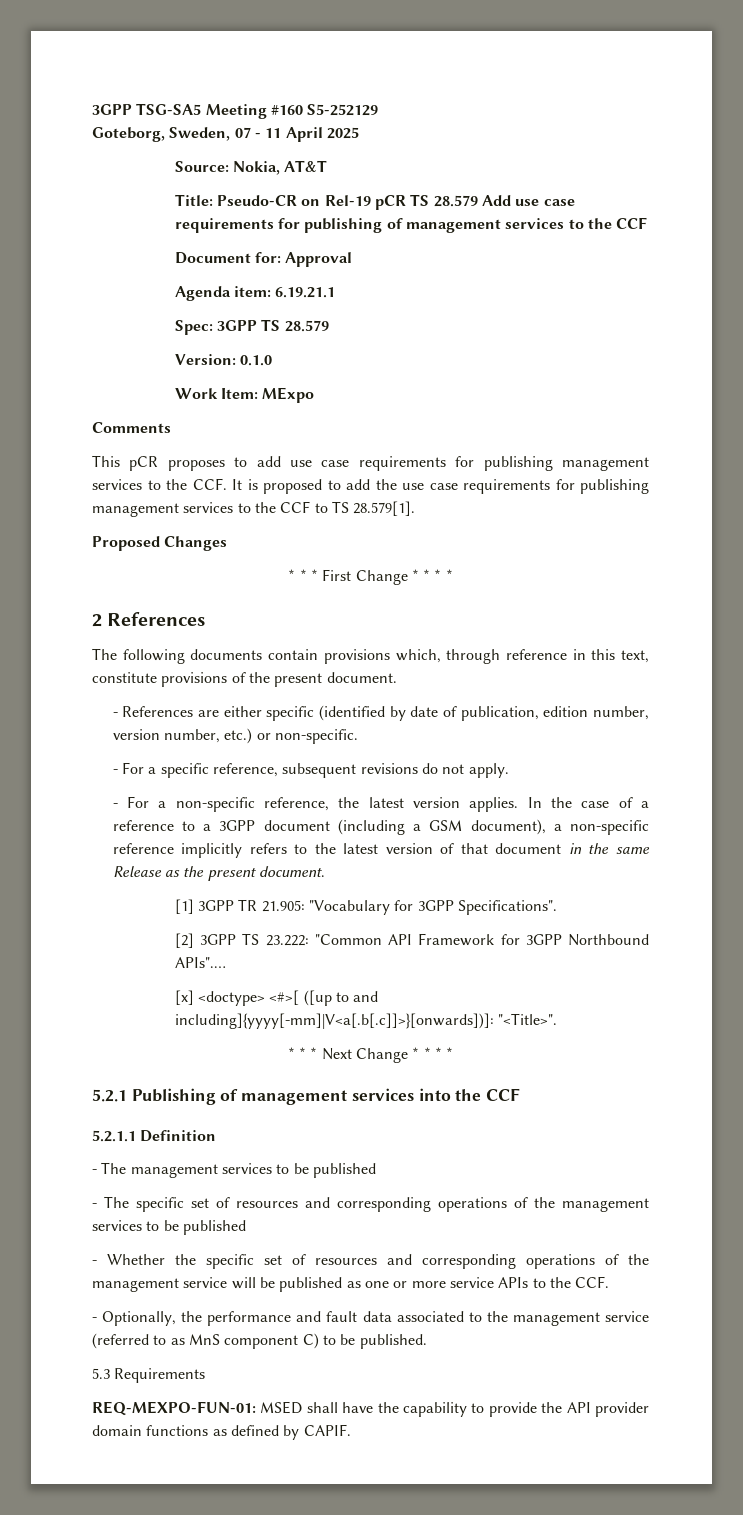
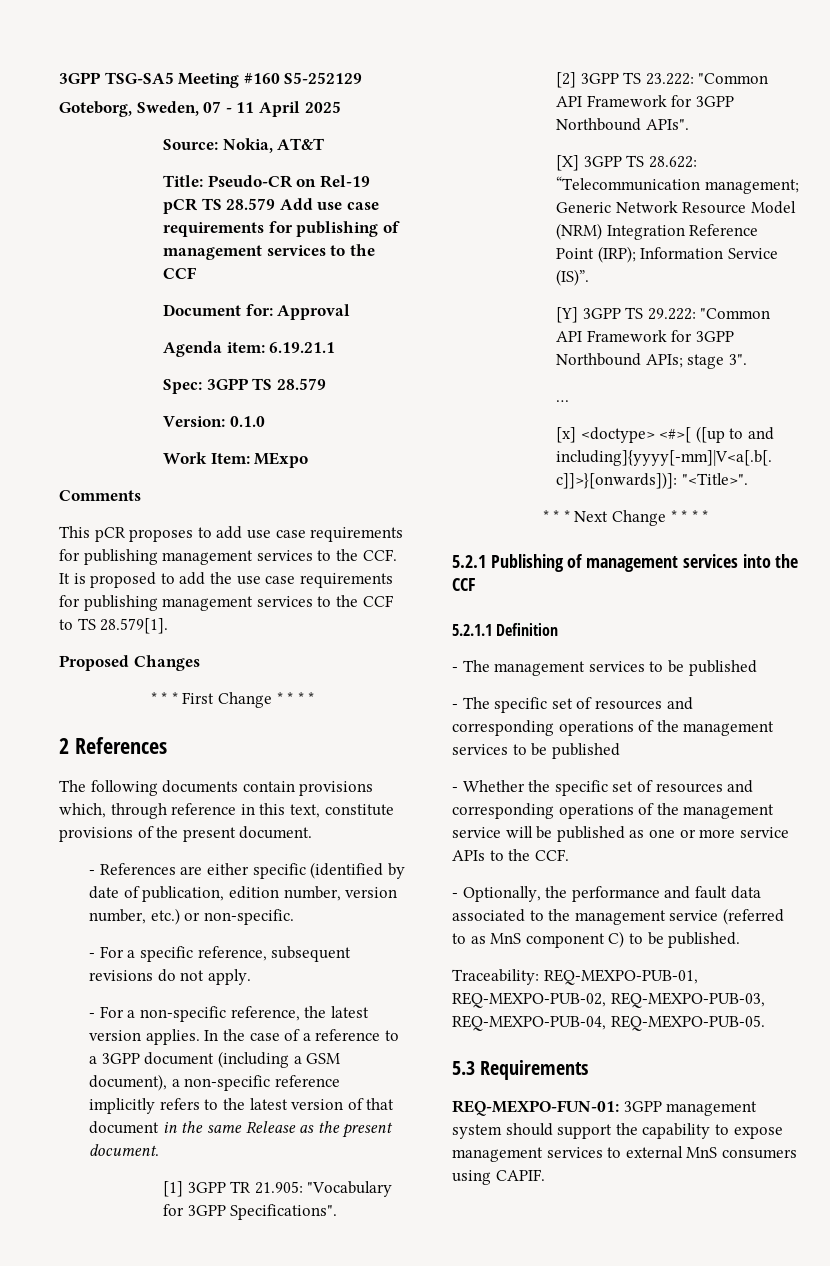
[174,957,226,968] APIs".… -> [645,119,689,130] [556,155,697,171] [556,176,799,194] [556,201,796,214] [556,223,759,240] [556,246,778,263] [556,269,590,286] [556,307,771,323] [556,330,734,342] [556,353,747,369] [556,400,570,402] APIs". // [X] 3GPP TS 28.622: “Telecommunication management; Generic Network Resource Model (NRM) Integration Reference Point (IRP); Information Service (IS)”. // [Y] 3GPP TS 29.222: "Common API Framework for 3GPP Northbound APIs; stage 3". // …
[92,1368,206,1383] [92,1401,649,1417] [92,1425,300,1440] 5.3 Requirements // REQ-MEXPO-FUN-01: MSED shall have the capability to provide the API provider domain functions as defined by -> [452,969,698,985] [452,992,765,1008] [452,1015,765,1031] [452,1060,589,1080] [452,1100,758,1116] [452,1123,783,1139] [452,1146,797,1162] [452,1170,491,1185] Traceability: REQ-MEXPO-PUB-01, REQ-MEXPO-PUB-02, REQ-MEXPO-PUB-03, REQ-MEXPO-PUB-04, REQ-MEXPO-PUB-05. // 5.3 Requirements // REQ-MEXPO-FUN-01: 3GPP management system should support the capability to expose management services to external MnS consumers using

